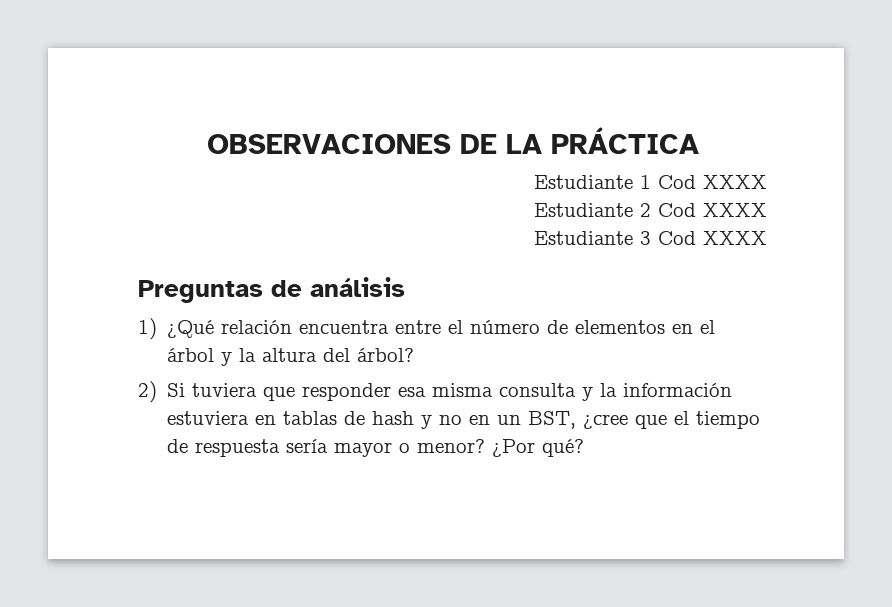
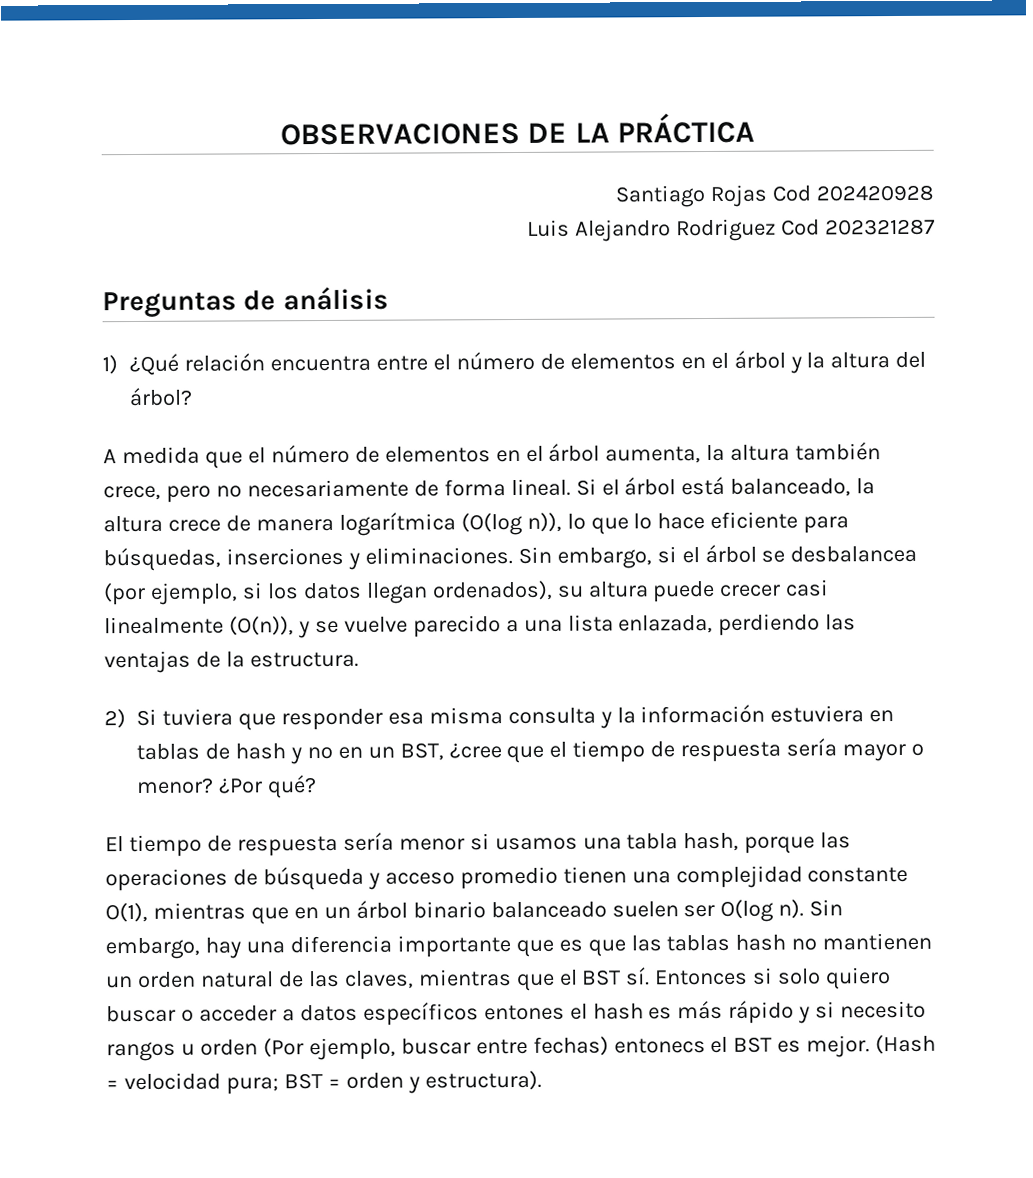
[534,175,767,189] [534,203,767,217] [534,231,767,245] Estudiante 1 Cod XXXX // Estudiante 2 Cod XXXX // Estudiante 3 Cod XXXX -> [615,184,935,208] [527,218,936,242] Santiago Rojas Cod 202420928 // Luis Alejandro Rodriguez Cod 202321287
(415, 355) none -> [103,442,882,469] [103,476,876,503] [103,511,850,536] [103,544,918,572] [103,579,830,606] [104,613,857,639] [104,650,359,674] // A medida que el número de elementos en el árbol aumenta, la altura también crece, pero no necesariamente de forma lineal. Si el árbol está balanceado, la altura crece de manera logarítmica (O(log n)), lo que lo hace eficiente para búsquedas, inserciones y eliminaciones. Sin embargo, si el árbol se desbalancea (por ejemplo, si los datos llegan ordenados), su altura puede crecer casi linealmente (O(n)), y se vuelve parecido a una lista enlazada, perdiendo las ventajas de la estructura.
(585, 448) none -> [105,832,852,858] [105,865,909,892] [105,899,844,925] [105,932,933,960] [106,967,892,992] [106,1000,927,1026] [106,1034,937,1062] [106,1070,542,1095] // El tiempo de respuesta sería menor si usamos una tabla hash, porque las operaciones de búsqueda y acceso promedio tienen una complejidad constante O(1), mientras que en un árbol binario balanceado suelen ser O(log n). Sin embargo, hay una diferencia importante que es que las tablas hash no mantienen un orden natural de las claves, mientras que el BST sí. Entonces si solo quiero buscar o acceder a datos específicos entones el hash es más rápido y si necesito rangos u orden (Por ejemplo, buscar entre fechas) entonecs el BST es mejor. (Hash = velocidad pura; BST = orden y estructura).

